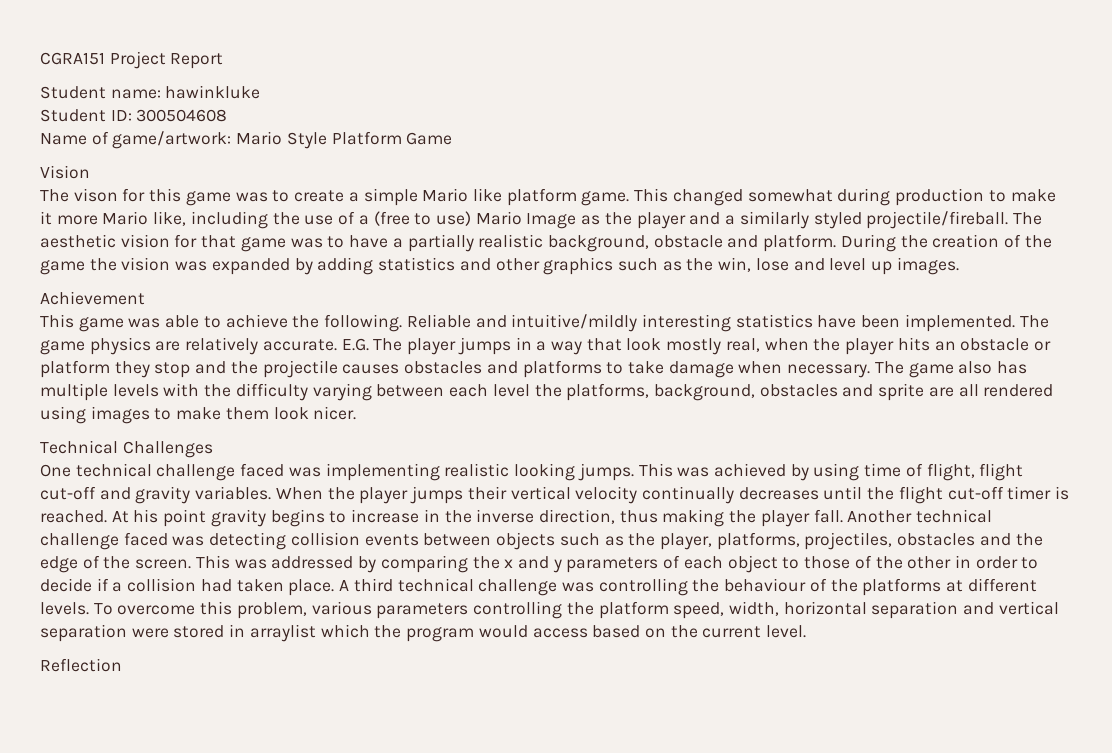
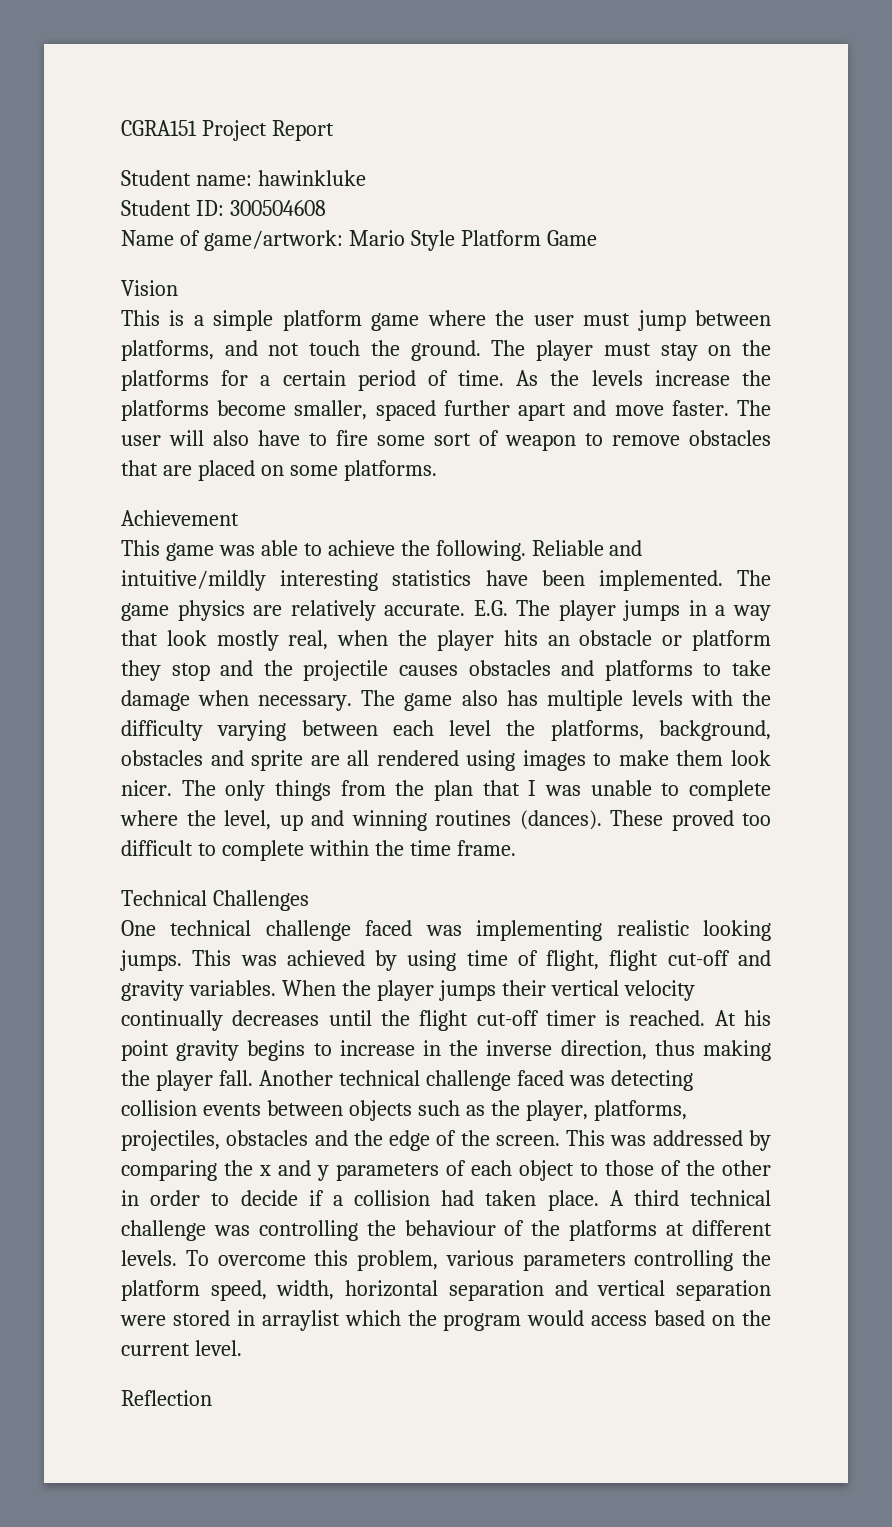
[40,188,1056,206] [40,211,1042,229] [40,234,1052,252] [40,257,959,275] The vison for this game was to create a simple Mario like platform game. This changed somewhat during production to make it more Mario like, including the use of a (free to use) Mario Image as the player and a similarly styled projectile/fireball. The aesthetic vision for that game was to have a partially realistic background, obstacle and platform. During the creation of the game the vision was expanded by adding statistics and other graphics such as the win, lose and level up images. -> [121,310,771,331] [121,340,772,361] [121,370,771,391] [121,400,771,421] [121,430,771,451] [121,460,437,481] This is a simple platform game where the user must jump between platforms, and not touch the ground. The player must stay on the platforms for a certain period of time. As the levels increase the platforms become smaller, spaced further apart and move faster. The user will also have to fire some sort of weapon to remove obstacles that are placed on some platforms.
(357, 413) none -> [181,780,771,801] [120,810,771,831] [121,840,516,861] The only things from the plan that I was unable to complete where the level, up and winning routines (dances). These proved too difficult to complete within the time frame.

